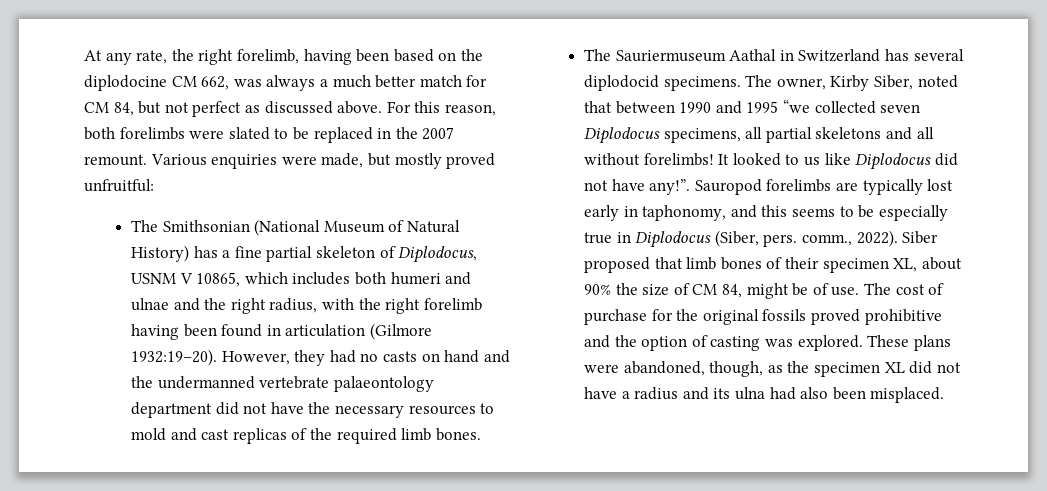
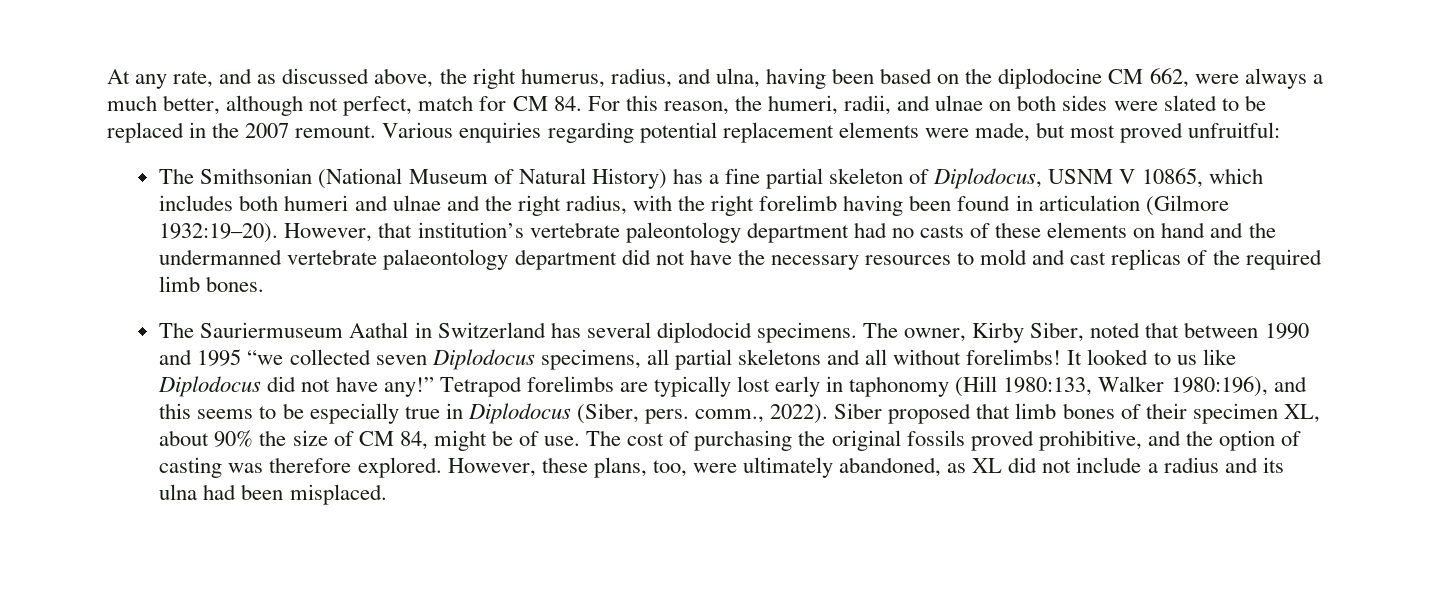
[171,49,299,65] the right forelimb, -> [219,68,760,89] and as discussed above, the right humerus, radius, and ulna,
[233,79,262,87] was -> [1194,74,1239,84] were
[375,75,488,88] [84,101,496,117] [84,127,185,140] better match for CM 84, but not perfect as discussed above. For this reason, both forelimbs -> [163,95,1108,116] better, although not perfect, match for CM 84. For this reason, the humeri, radii, and ulnae on both sides
(278, 161) none -> [547,122,919,143] regarding potential replacement elements
[394,153,442,169] mostly -> [1070,125,1116,138] most
[294,350,418,366] they had no casts -> [378,222,1128,243] that institution’s vertebrate paleontology department had no casts of these elements
[649,179,762,195] any!”. Sauropod -> [383,376,522,397] any!” Tetrapod
[642,205,727,221] taphonomy, -> [849,376,1268,397] taphonomy (Hill 1980:133, Walker 1980:196),
[584,309,673,325] purchase for -> [694,430,793,451] purchasing
[864,309,942,325] prohibitive -> [1038,430,1142,451] prohibitive,
[797,335,951,351] [584,361,881,377] explored. These plans were abandoned, though, as the specimen -> [269,457,967,478] therefore explored. However, these plans, too, were ultimately abandoned, as
[584,387,618,399] have -> [1076,457,1142,473] include
[800,387,829,399] also -> (237, 492) none

